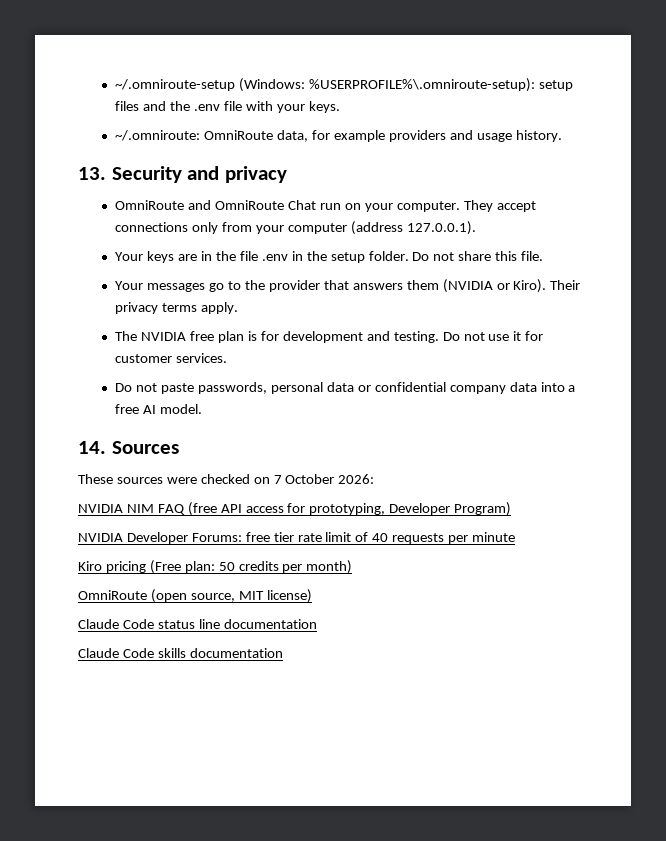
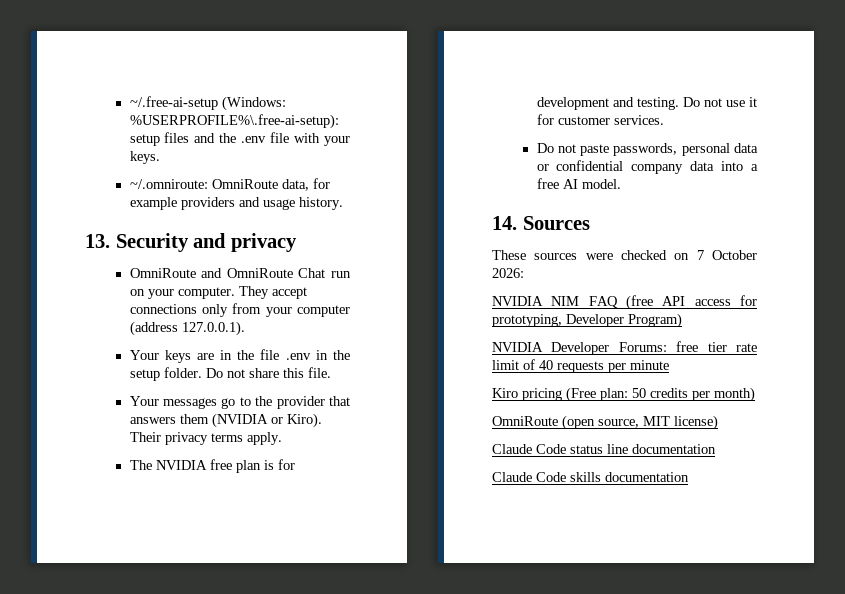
[115,78,536,92] ~/.omniroute-setup (Windows: %USERPROFILE%\.omniroute-setup): -> [129,96,286,111] [129,114,339,129] ~/.free-ai-setup (Windows: %USERPROFILE%\.free-ai-setup):

